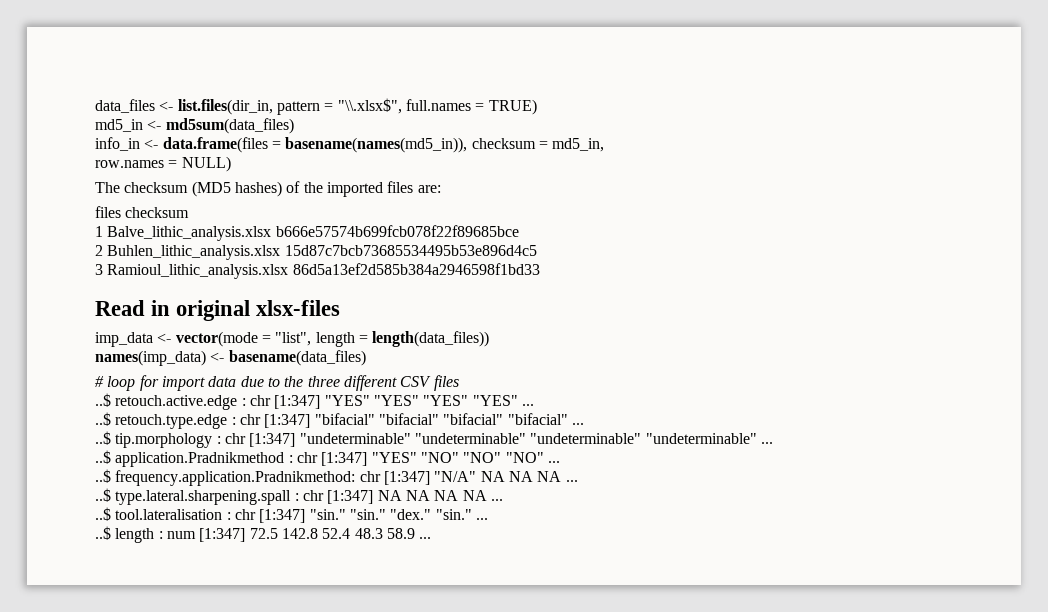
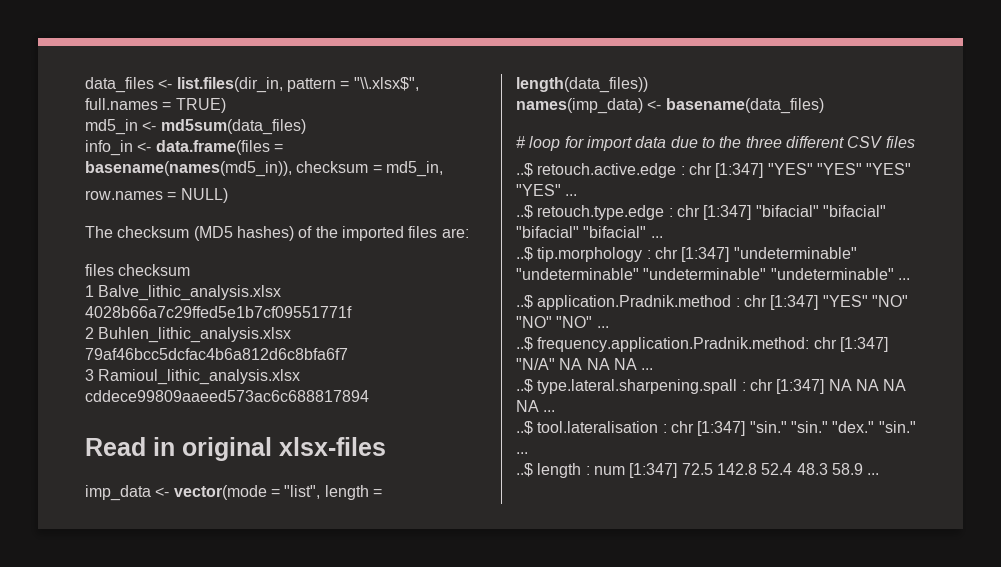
[275,225,519,237] b666e57574b699fcb078f22f89685bce -> [85,306,352,318] 4028b66a7c29ffed5e1b7cf09551771f
[284,245,537,256] 15d87c7bcb73685534495b53e896d4c5 -> [85,348,348,360] 79af46bcc5dcfac4b6a812d6c8bfa6f7
[292,263,540,275] 86d5a13ef2d585b384a2946598f1bd33 -> [85,390,369,402] cddece99809aaeed573ac6c688817894
[115,452,285,467] application.Pradnikmethod -> [537,295,732,310] application.Pradnik.method
[115,470,356,486] frequency.application.Pradnikmethod: -> [537,337,810,352] frequency.application.Pradnik.method:

